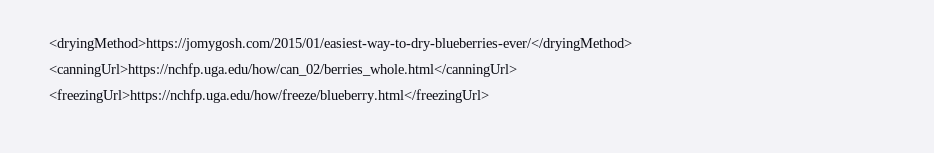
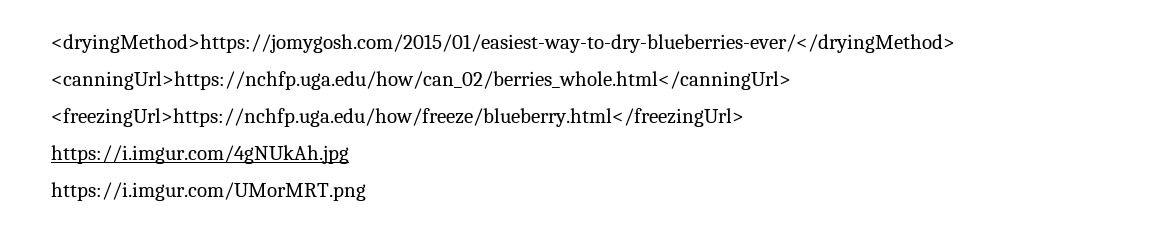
(489, 96) none -> [51,145,349,164] [51,182,366,201] // https://i.imgur.com/4gNUkAh.jpg // https://i.imgur.com/UMorMRT.png

